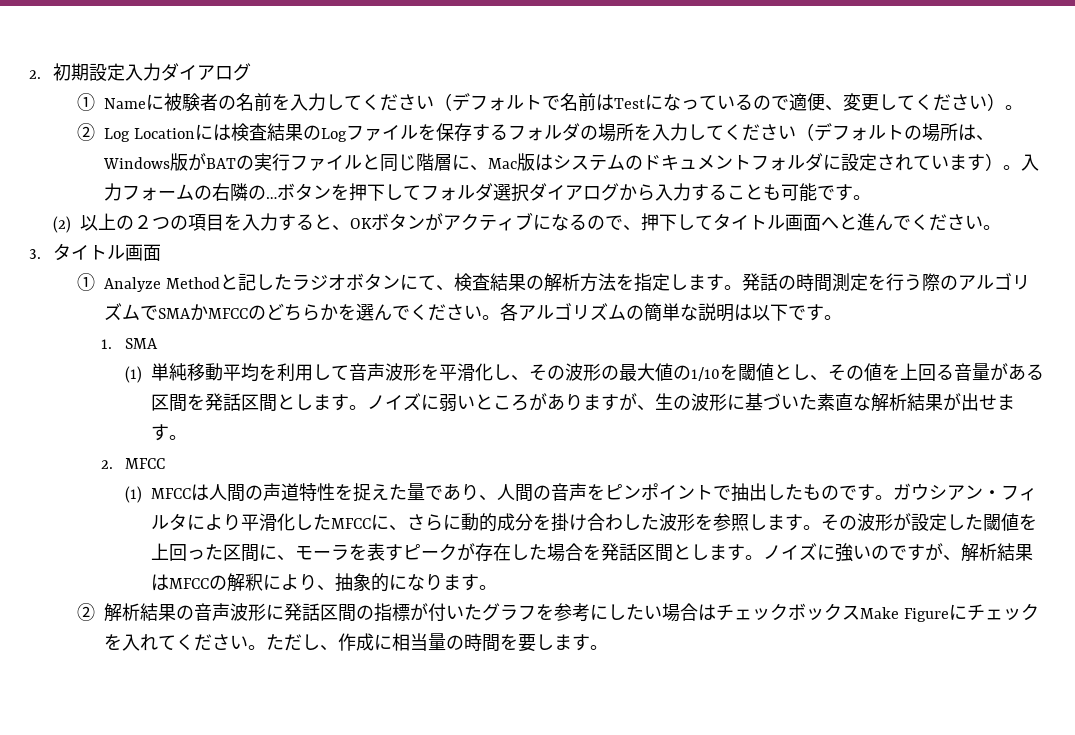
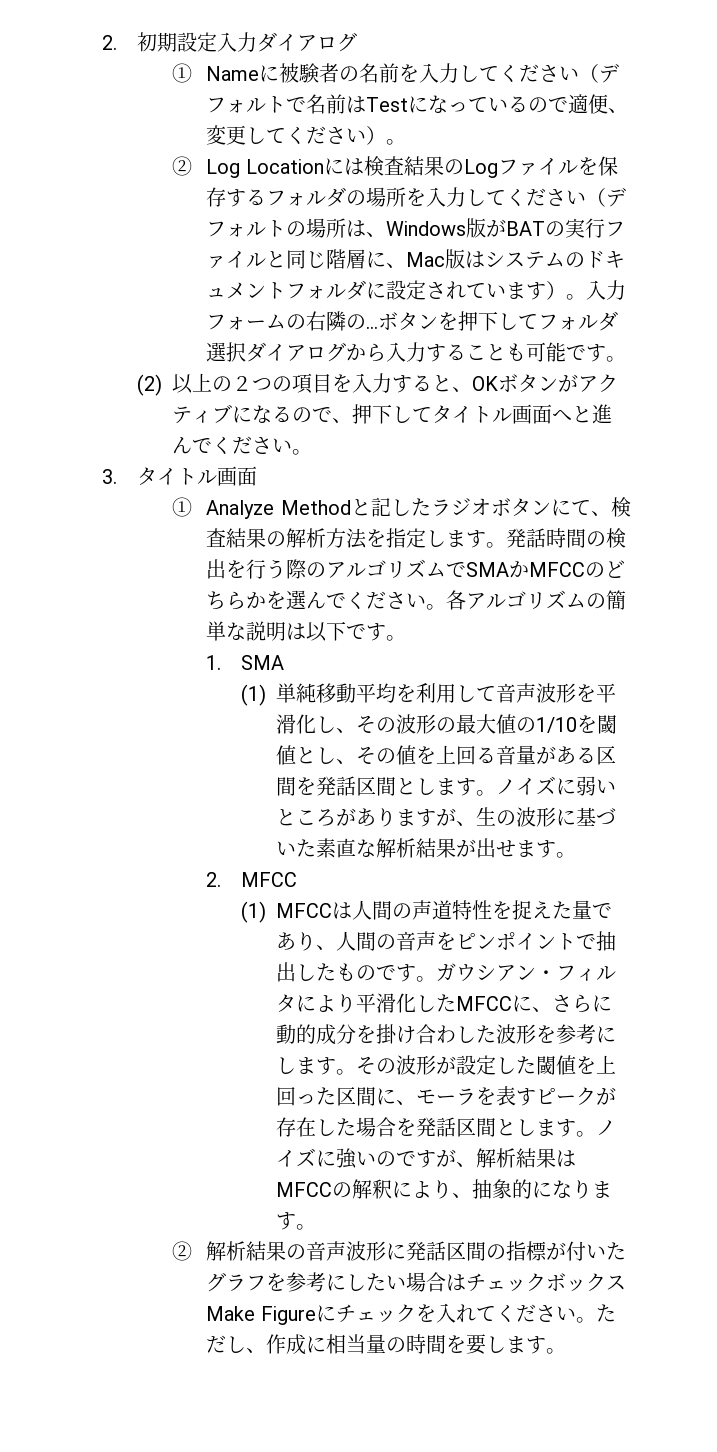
[778,273,869,292] の時間測定 -> [546,528,627,548] [206,559,227,579] 時間の検出
[731,514,750,531] 照 -> [576,1024,617,1044] 考に

